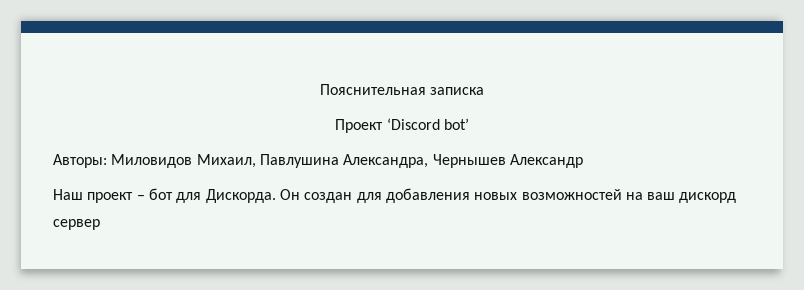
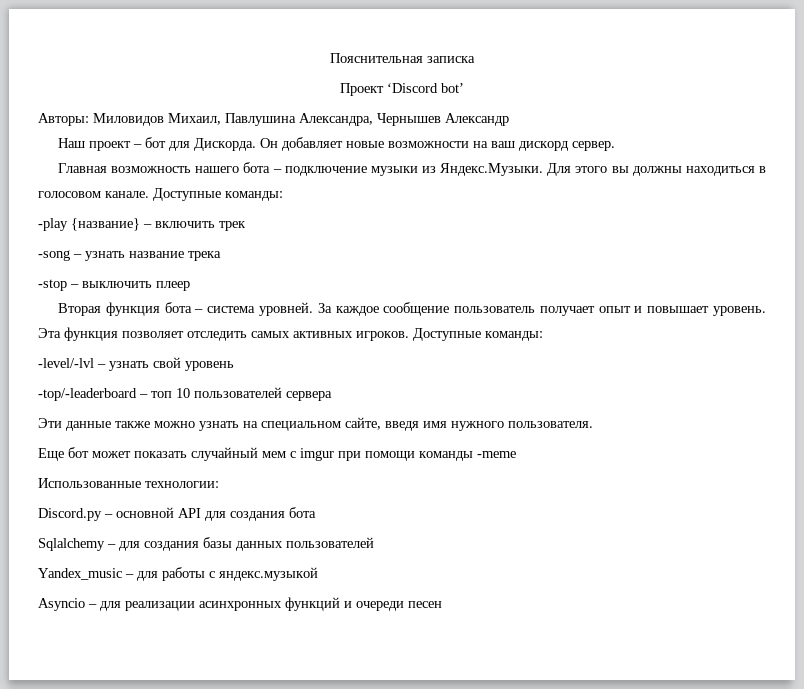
[304,188,737,203] [53,219,100,230] создан для добавления новых возможностей на ваш дискорд сервер -> [282,137,616,151] [58,162,766,176] [38,188,283,201] [38,218,246,231] [38,250,221,261] [38,279,190,291] [58,302,767,316] [38,327,543,341] [38,357,234,371] [38,387,332,401] [38,417,593,431] [38,447,516,461] [38,478,219,488] [38,507,316,521] [38,537,374,551] [38,567,318,581] [38,597,442,611] добавляет новые возможности на ваш дискорд сервер. // Главная возможность нашего бота – подключение музыки из Яндекс.Музыки. Для этого вы должны находиться в голосовом канале. Доступные команды: // -play {название} – включить трек // -song – узнать название трека // -stop – выключить плеер // Вторая функция бота – система уровней. За каждое сообщение пользователь получает опыт и повышает уровень. Эта функция позволяет отследить самых активных игроков. Доступные команды: // -level/-lvl – узнать свой уровень // -top/-leaderboard – топ 10 пользователей сервера // Эти данные также можно узнать на специальном сайте, введя имя нужного пользователя. // Еще бот может показать случайный мем с imgur при помощи команды -meme // Использованные технологии: // Discord.py – основной API для создания бота // Sqlalchemy – для создания базы данных пользователей // Yandex_music – для работы с яндекс.музыкой // Asyncio – для реализации асинхронных функций и очереди песен

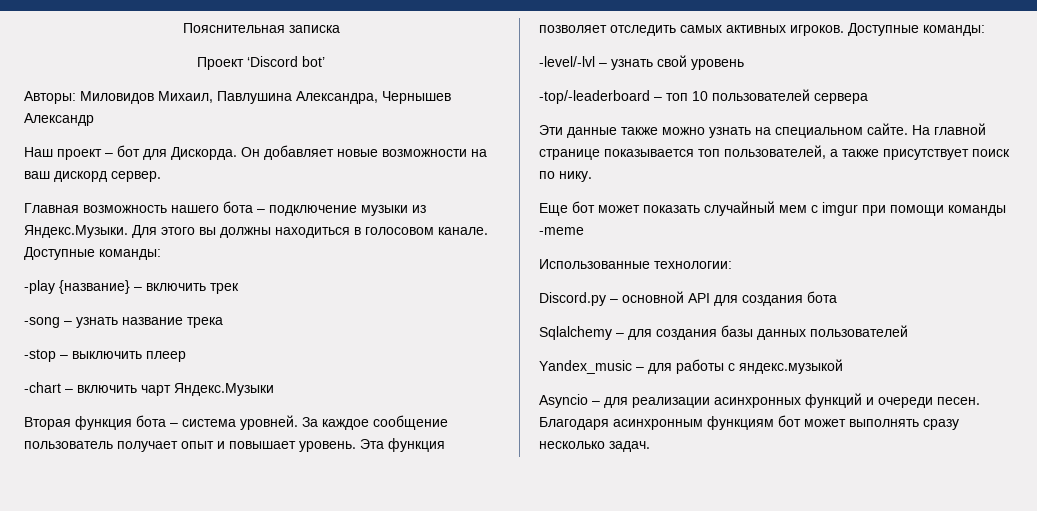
(190, 286) none -> [24,382,274,396] // -chart – включить чарт Яндекс.Музыки
[345,417,593,431] сайте, введя имя нужного пользователя. -> [867,123,986,135] [539,145,1010,160] [539,171,592,182] сайте. На главной странице показывается топ пользователей, а также присутствует поиск по нику.
[408,601,442,608] песен -> [937,397,980,405] [539,415,959,430] [539,441,650,452] песен. Благодаря асинхронным функциям бот может выполнять сразу несколько задач.

